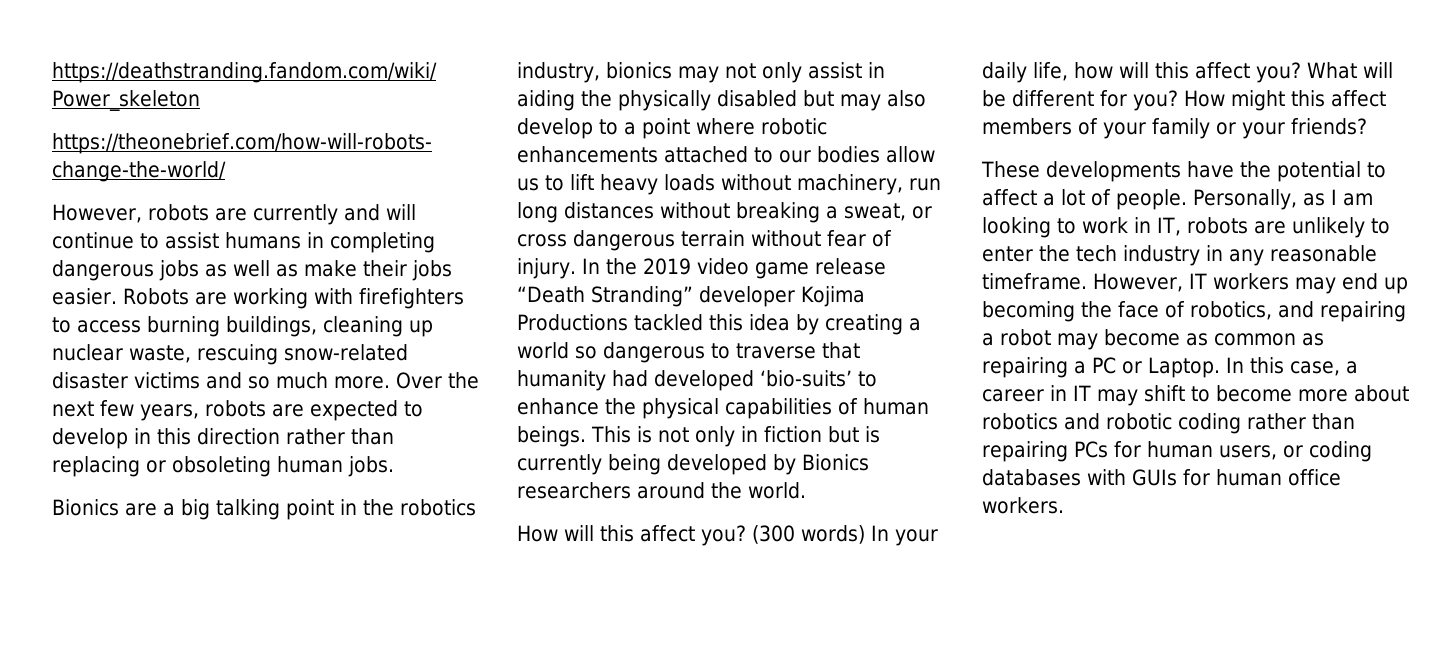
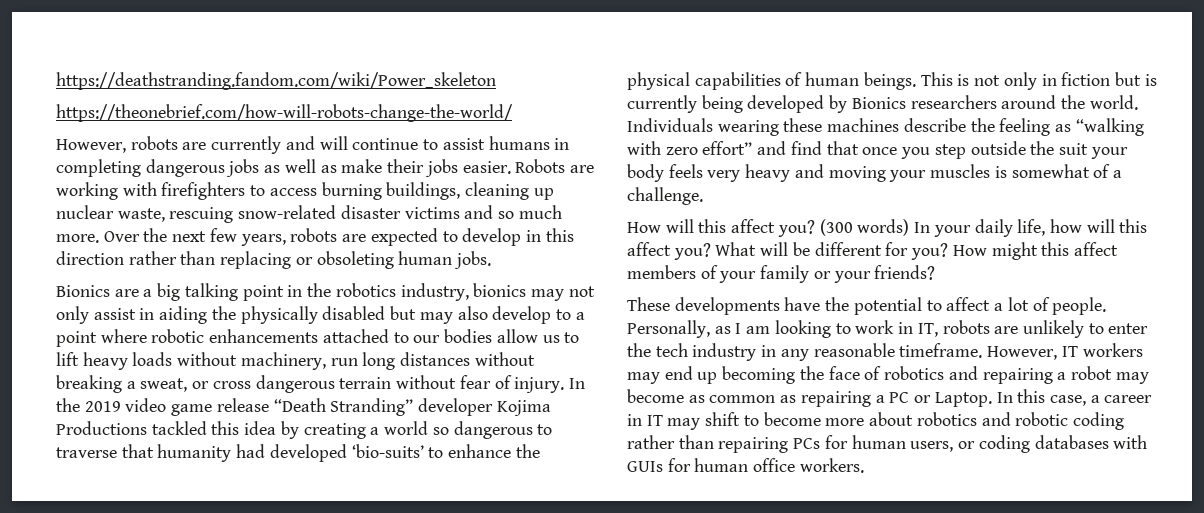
(806, 490) none -> [627,118,1144,136] [627,141,1128,159] [627,164,1122,182] [627,187,703,205] Individuals wearing these machines describe the feeling as “walking with zero effort” and find that once you step outside the suit your body feels very heavy and moving your muscles is somewhat of a challenge.
[1190,301,1272,320] robotics, -> [884,366,945,380] robotics

